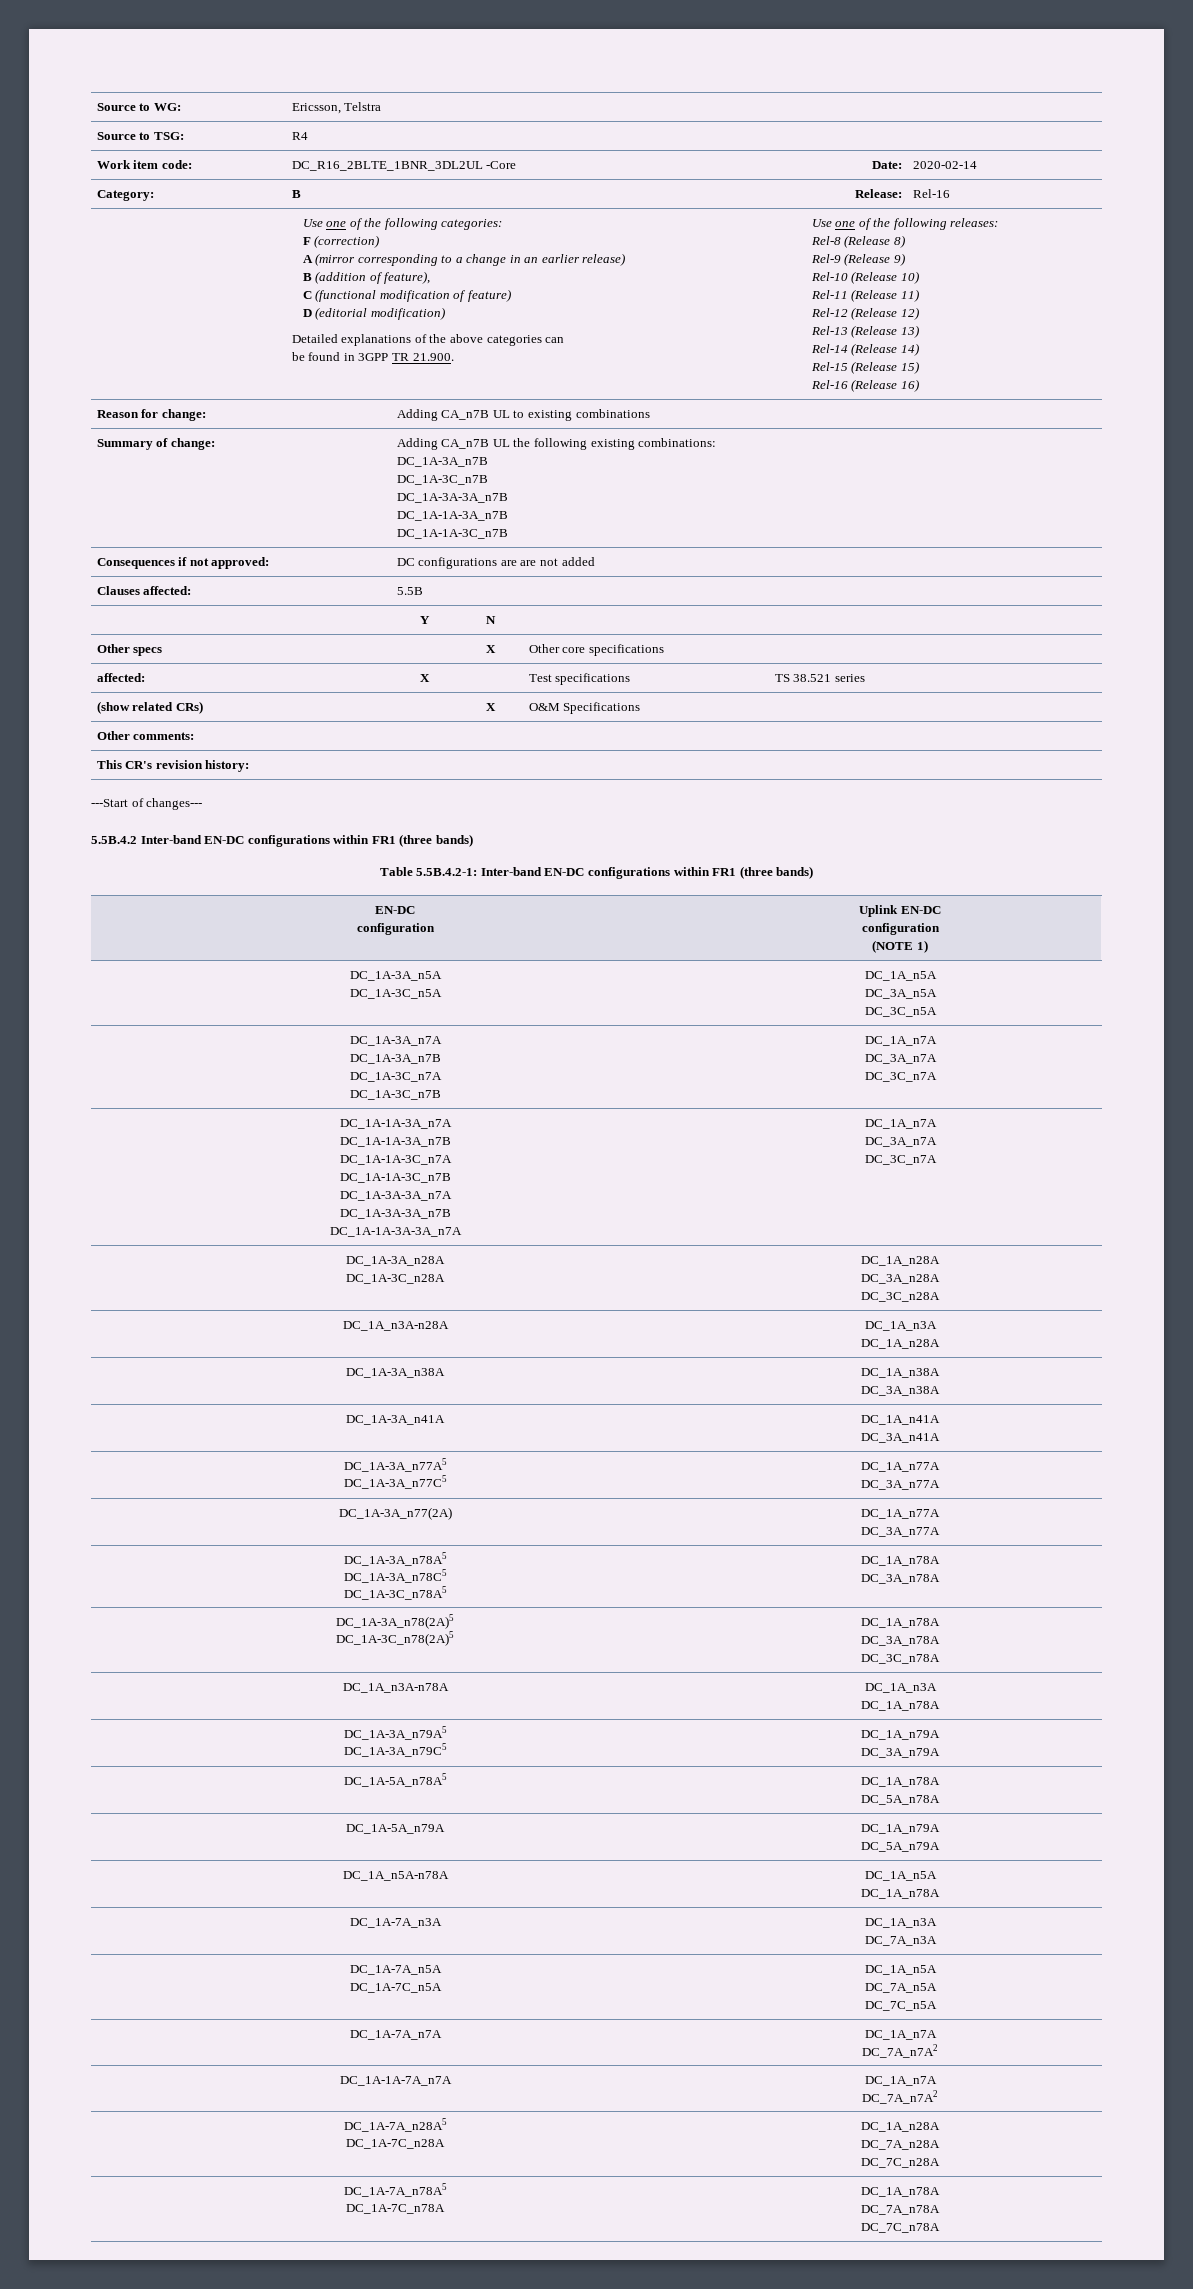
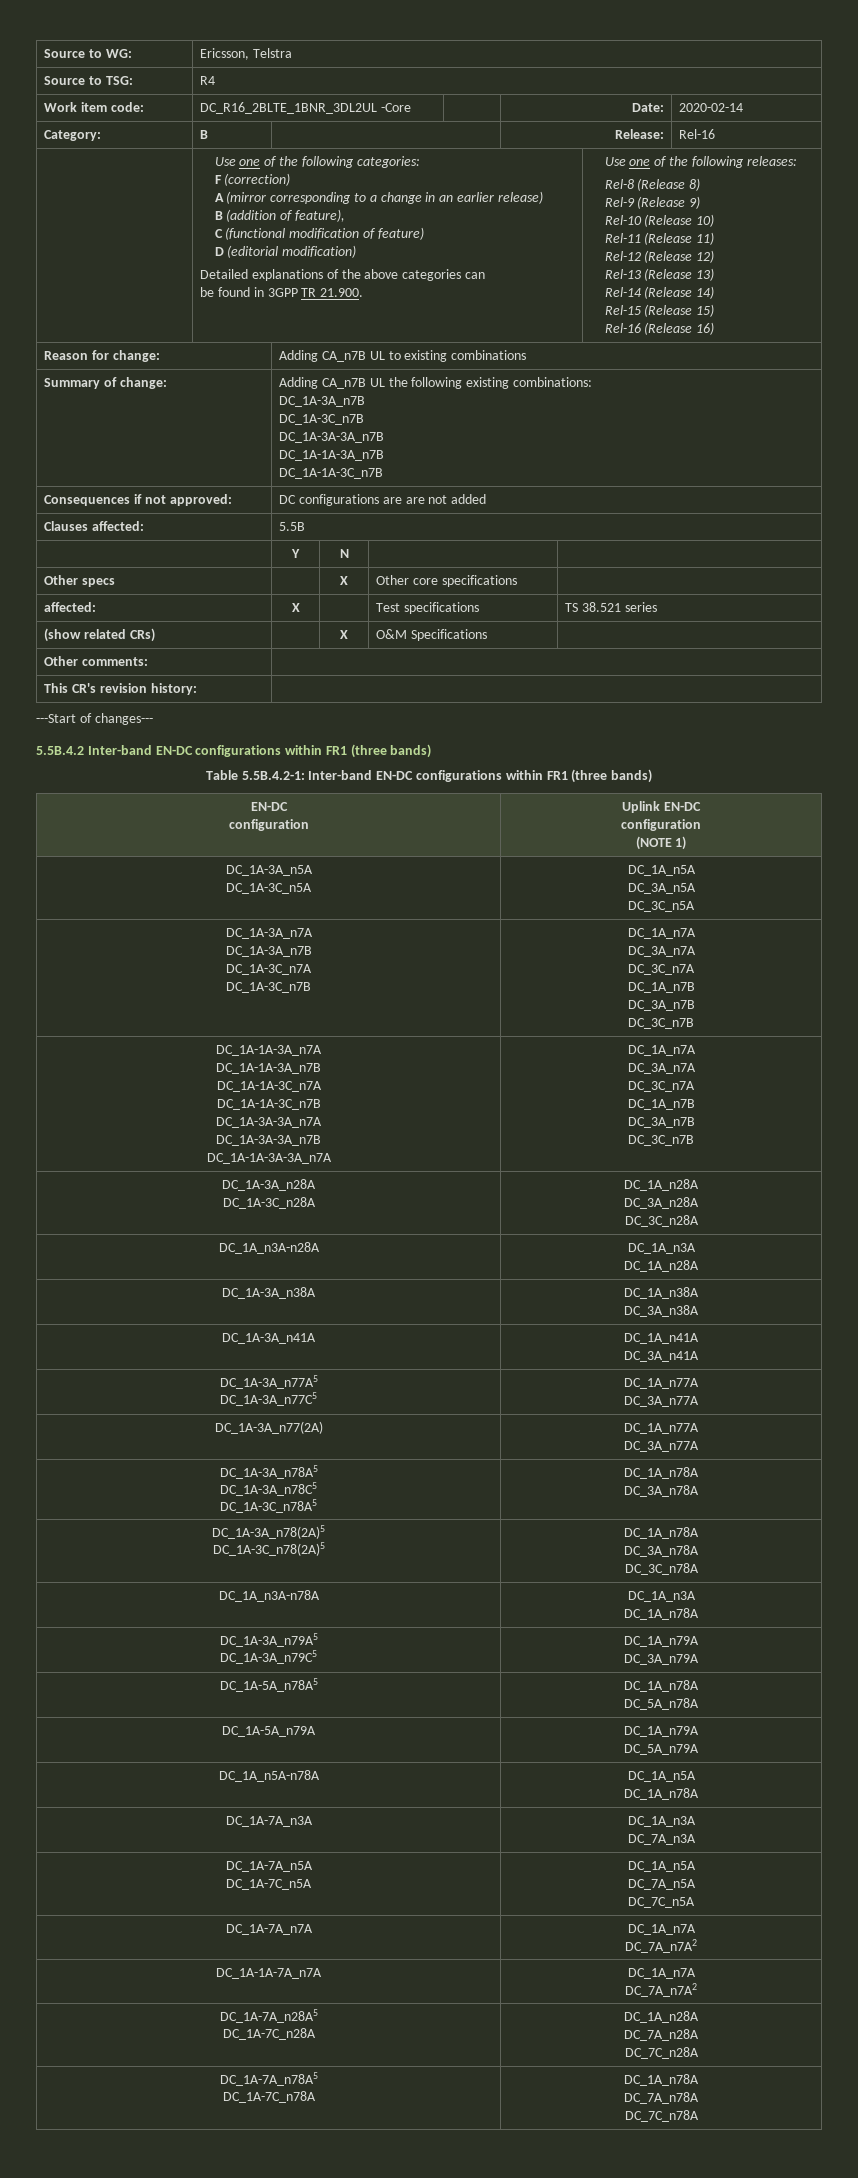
(937, 1077) none -> [627,982,695,993] [627,1000,695,1011] [628,1018,694,1029] // DC_1A_n7B // DC_3A_n7B // DC_3C_n7B
(937, 1160) none -> [627,1099,695,1110] [627,1117,695,1128] [628,1135,694,1146] // DC_1A_n7B // DC_3A_n7B // DC_3C_n7B

